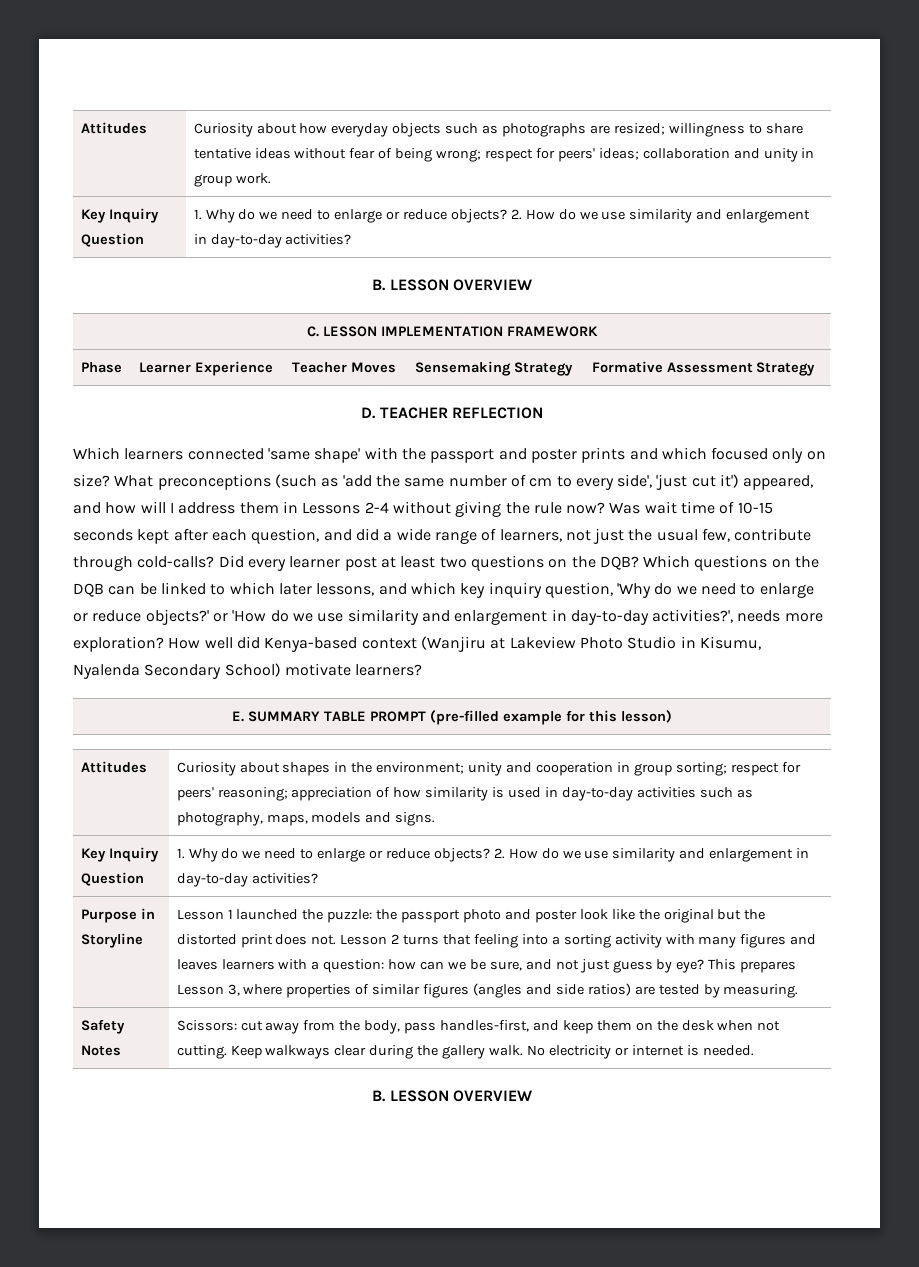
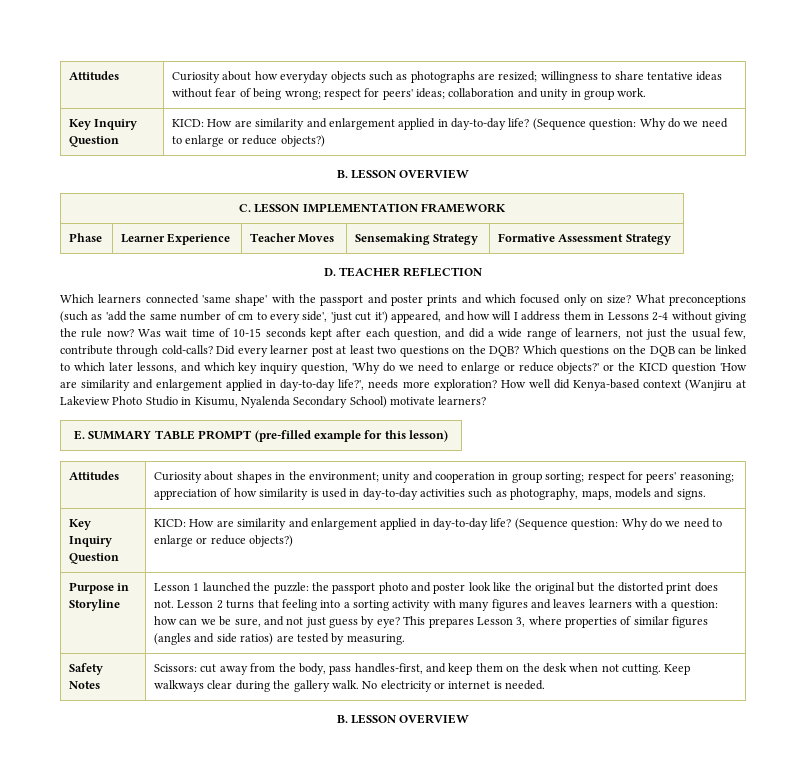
[193,209,811,223] [193,234,352,248] 1. Why do we need to enlarge or reduce objects? 2. How do we use similarity and enlargement in day-to-day activities? -> [172,118,728,130] [172,135,325,147] KICD: How are similarity and enlargement applied in day-to-day life? (Sequence question: Why do we need to enlarge or reduce objects?)
[232,609,734,625] 'How do we use similarity and enlargement in day-to-day activities?', -> [618,362,748,374] [60,379,365,391] the KICD question 'How are similarity and enlargement applied in day-to-day life?',
[176,848,810,862] [176,873,318,887] 1. Why do we need to enlarge or reduce objects? 2. How do we use similarity and enlargement in day-to-day activities? -> [154,518,723,530] [154,535,294,547] KICD: How are similarity and enlargement applied in day-to-day life? (Sequence question: Why do we need to enlarge or reduce objects?)

